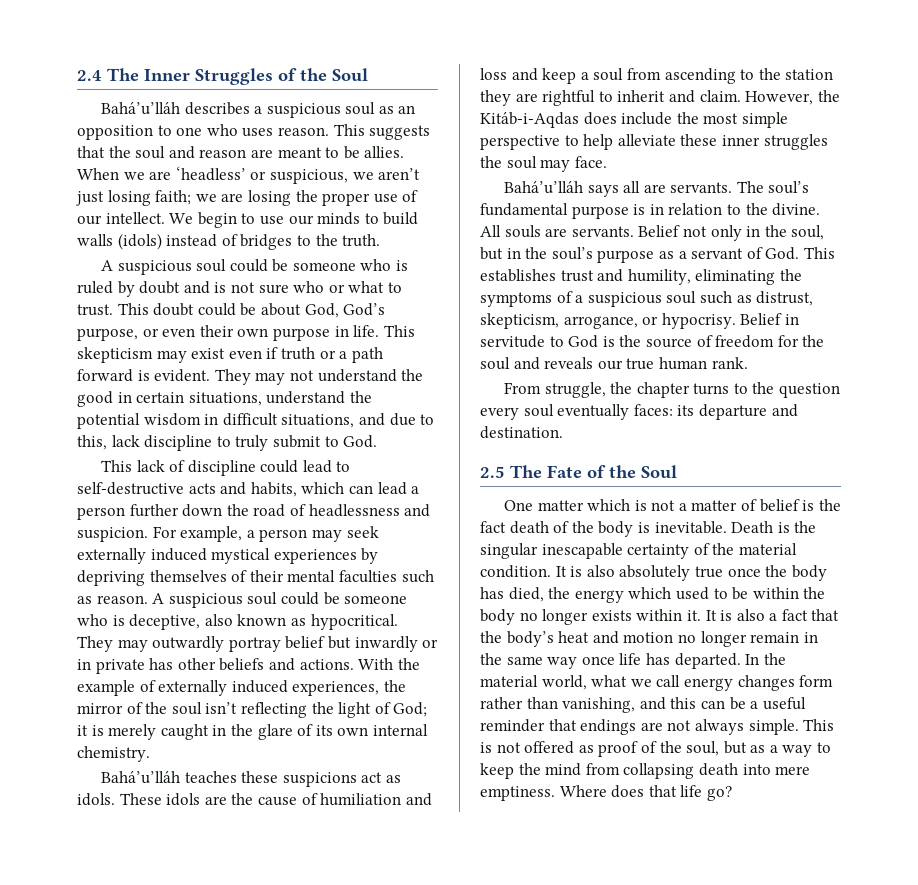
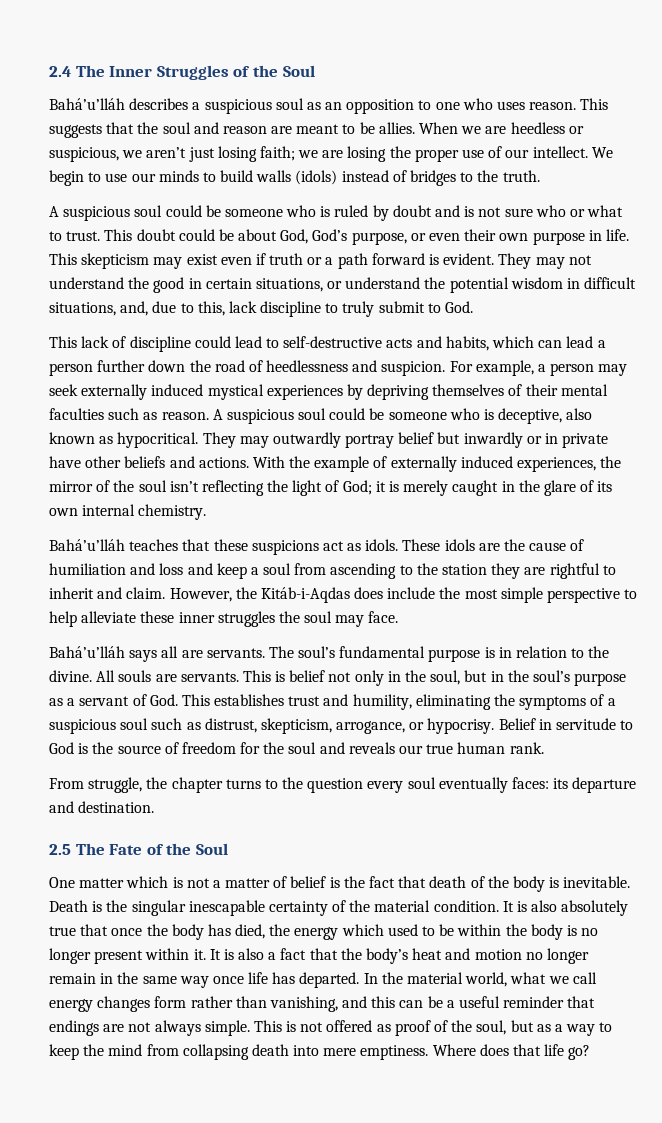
[175,166,246,181] ‘headless’ -> [510,122,565,134] heedless
(262, 399) none -> [327,281,343,289] or
[358,413,385,426] and -> [120,301,149,316] and,
[308,504,400,517] headlessness -> [266,360,349,372] heedlessness
[149,658,174,670] has -> [49,456,81,468] have
(237, 777) none -> [182,539,211,551] that
[638,225,681,237] Belief -> [242,670,326,682] This is belief
(506, 527) none -> [398,876,427,888] that
(723, 572) none -> [80,924,109,936] that
[519,609,632,625] no longer exists -> [566,925,599,936] [49,948,144,964] is no longer present

